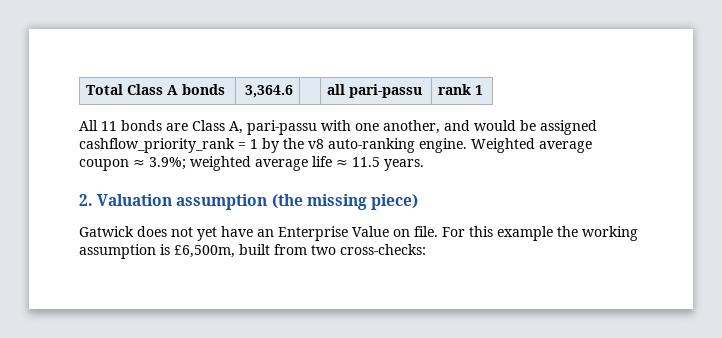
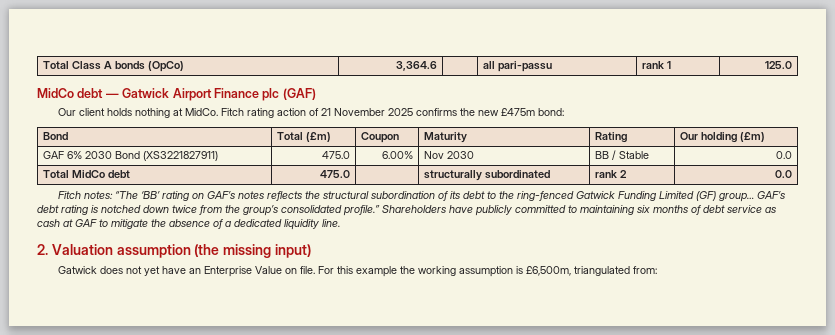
(226, 89) none -> [148,61,185,72] (OpCo)
[79,120,597,135] [79,138,592,153] [79,156,424,171] // All 11 bonds are Class A, pari-passu with one another, and would be assigned cashflow_priority_rank = 1 by the v8 auto-ranking engine. Weighted average coupon ≈ 3.9%; weighted average life ≈ 11.5 years. -> [764,61,792,69] [37,88,316,101] [57,108,564,118] [43,132,69,140] [277,132,332,142] [361,132,400,143] [424,132,468,143] [595,132,628,143] [680,132,766,143] [43,151,219,161] [321,151,350,159] [381,151,413,159] [424,151,475,159] [595,150,650,160] [775,151,792,159] [43,170,131,178] [319,170,350,178] [424,170,551,181] [595,170,628,178] [774,170,792,178] [57,191,785,202] [37,205,776,216] [37,219,340,230] | 125.0 // MidCo debt — Gatwick Airport Finance plc (GAF) // Our client holds nothing at MidCo. Fitch rating action of 21 November 2025 confirms the new £475m bond: // Bond | Total (£m) | Coupon | Maturity | Rating | Our holding (£m) // GAF 6% 2030 Bond (XS3221827911) | 475.0 | 6.00% | Nov 2030 | BB / Stable | 0.0 // Total MidCo debt | 475.0 | | structurally subordinated | rank 2 | 0.0 // Fitch notes: “The ‘BB’ rating on GAF’s notes reflects the structural subordination of its debt to the ring-fenced Gatwick Funding Limited (GF) group… GAF’s debt rating is notched down twice from the group’s consolidated profile.” Shareholders have publicly committed to maintaining six months of debt service as cash at GAF to mitigate the absence of a dedicated liquidity line.
[370,194,418,210] piece) -> [274,244,311,258] input)
[239,244,426,255] built from two cross-checks: -> [573,266,657,276] triangulated from:

